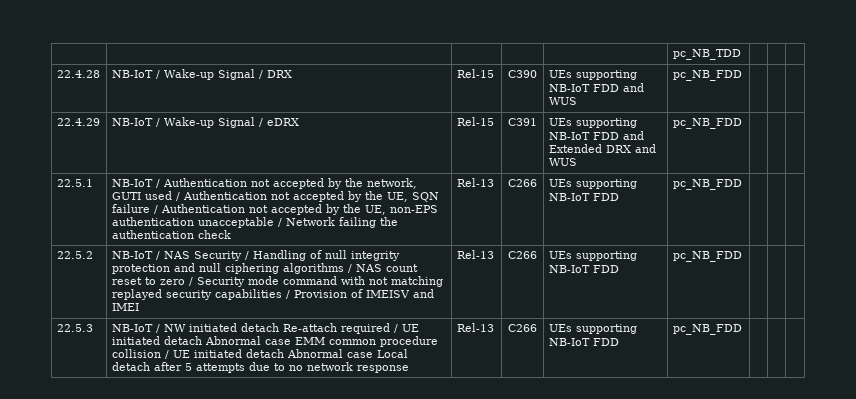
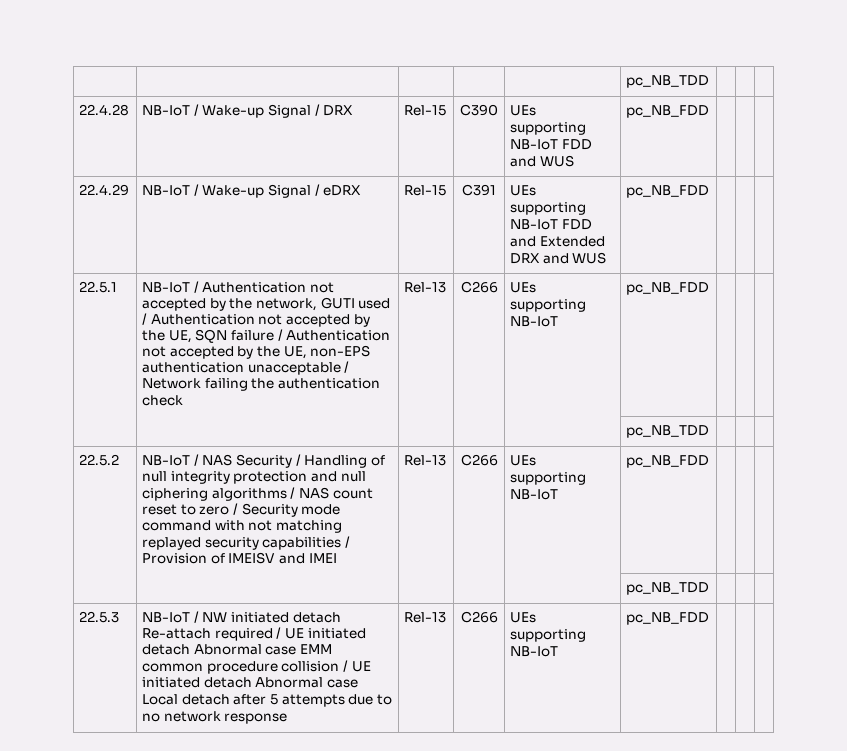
[592,193,619,201] [672,179,742,190] FDD | pc_NB_FDD | | | -> [626,282,710,295] [626,425,710,438] | pc_NB_FDD | | | // | | | | | pc_NB_TDD | | |
[592,265,619,273] [672,251,742,262] FDD | pc_NB_FDD | | | -> [626,455,710,468] [626,582,710,595] | pc_NB_FDD | | | // | | | | | pc_NB_TDD | | |
[592,338,619,346] FDD -> (559, 651) none

